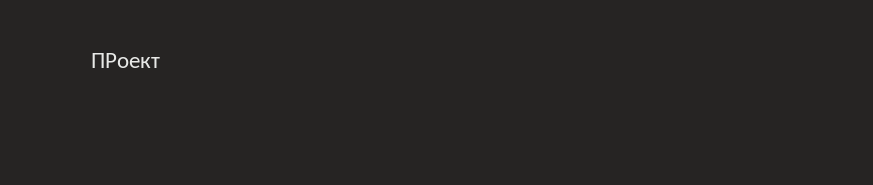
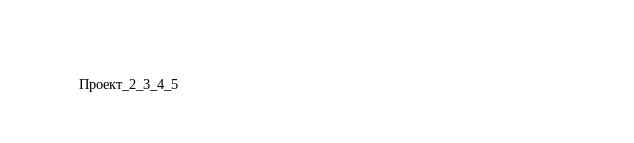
[91,53,160,68] ПРоект -> [79,79,178,92] Проект_2_3_4_5

